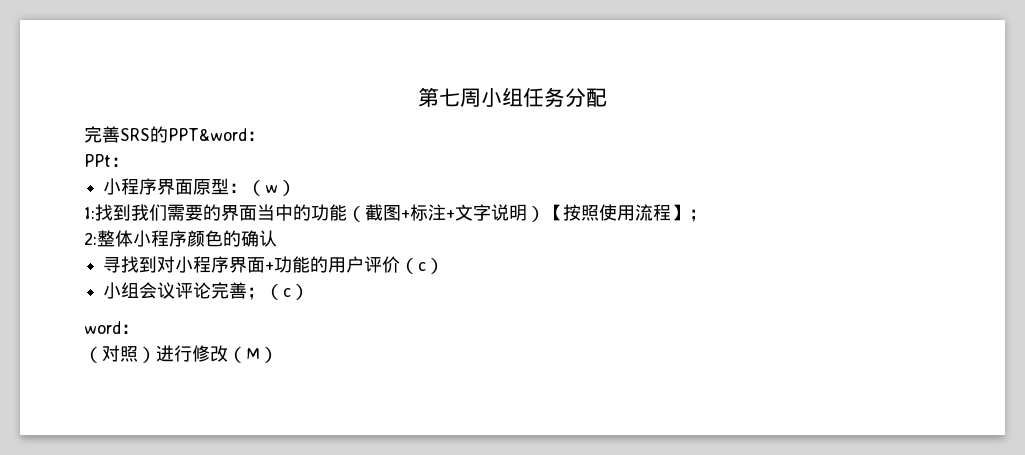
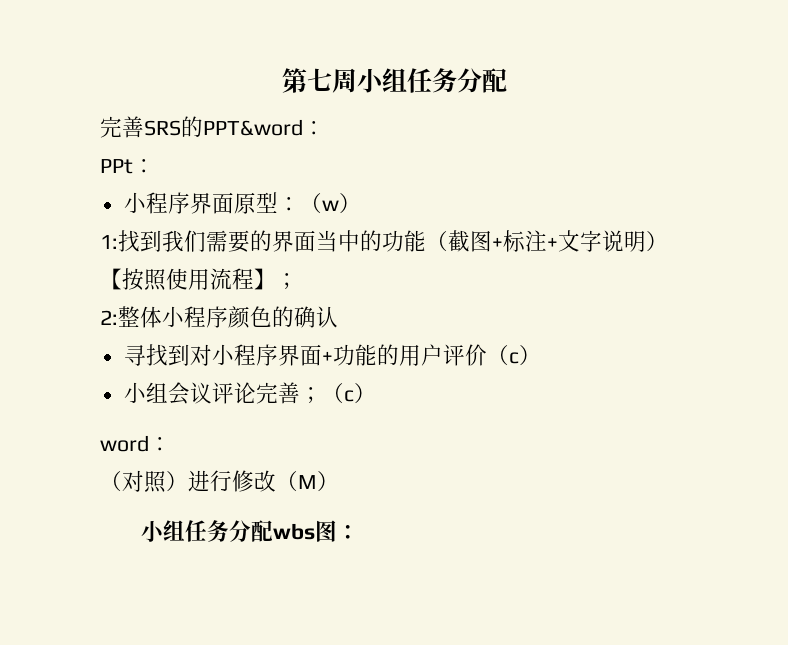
(278, 355) none -> [141,520,360,542] // 小组任务分配wbs图：

